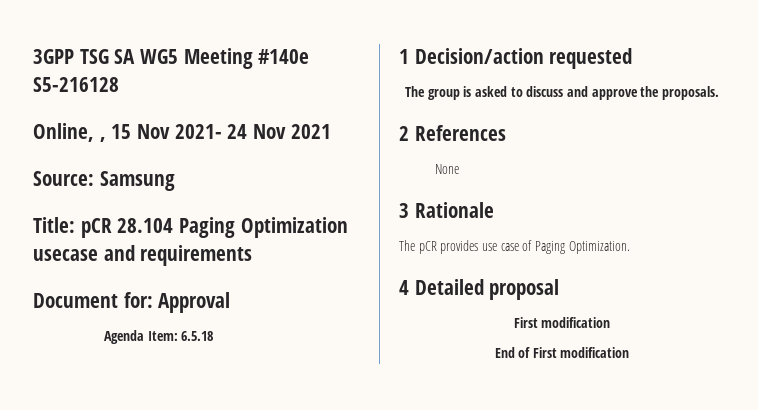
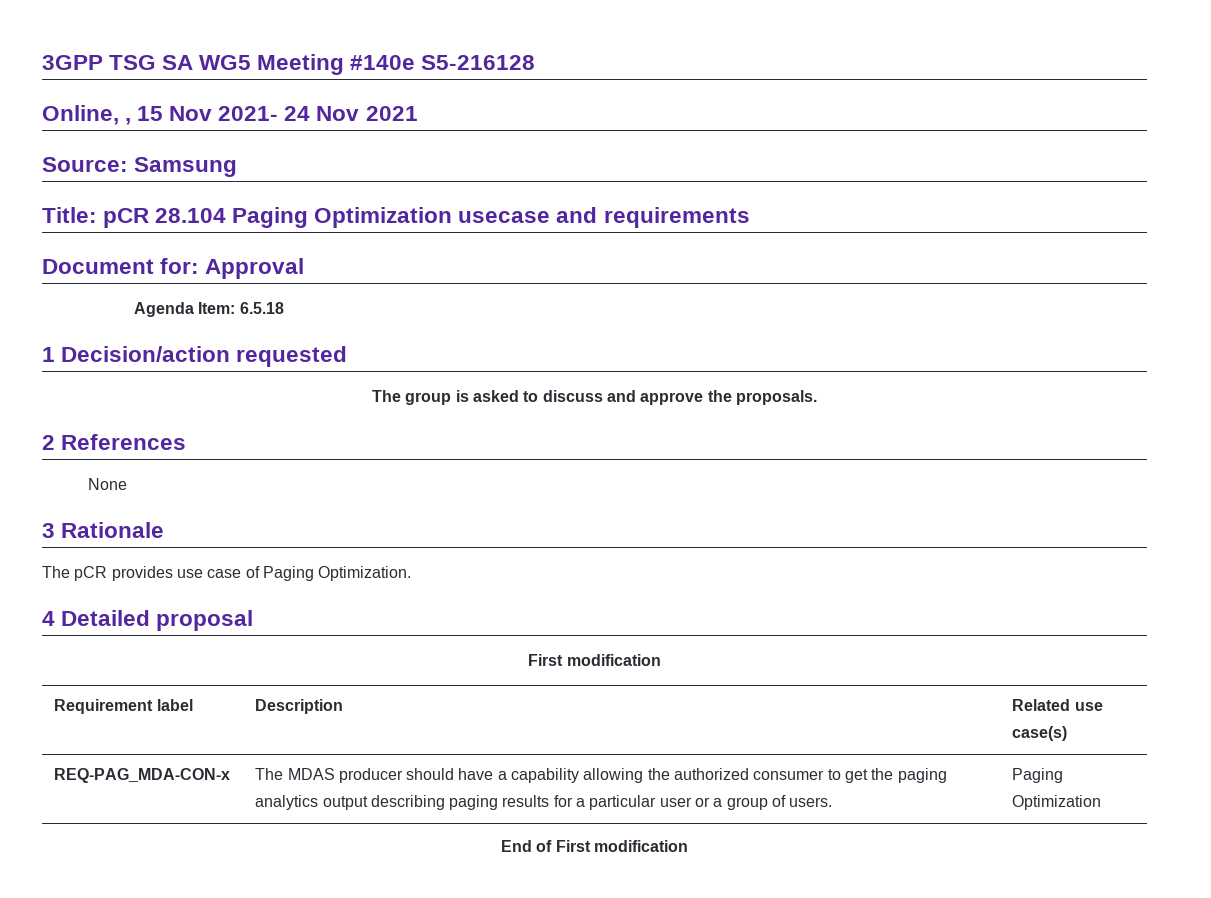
(611, 322) none -> [54,699,193,714] [255,699,344,714] [1012,699,1103,711] [1012,726,1068,741] [54,768,231,783] [255,768,947,783] [255,795,833,810] [1012,768,1064,783] [1012,795,1102,810] // Requirement label | Description | Related use case(s) // REQ-PAG_MDA-CON-x | The MDAS producer should have a capability allowing the authorized consumer to get the paging analytics output describing paging results for a particular user or a group of users. | Paging Optimization

